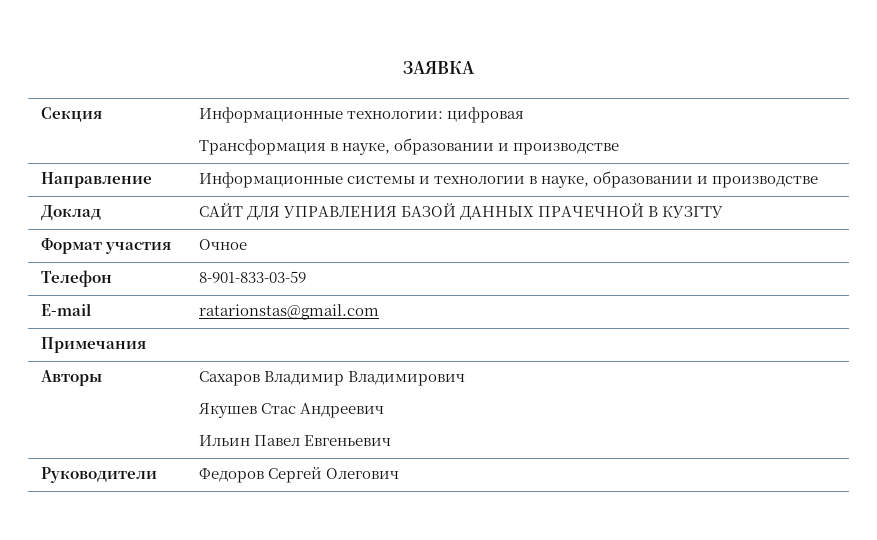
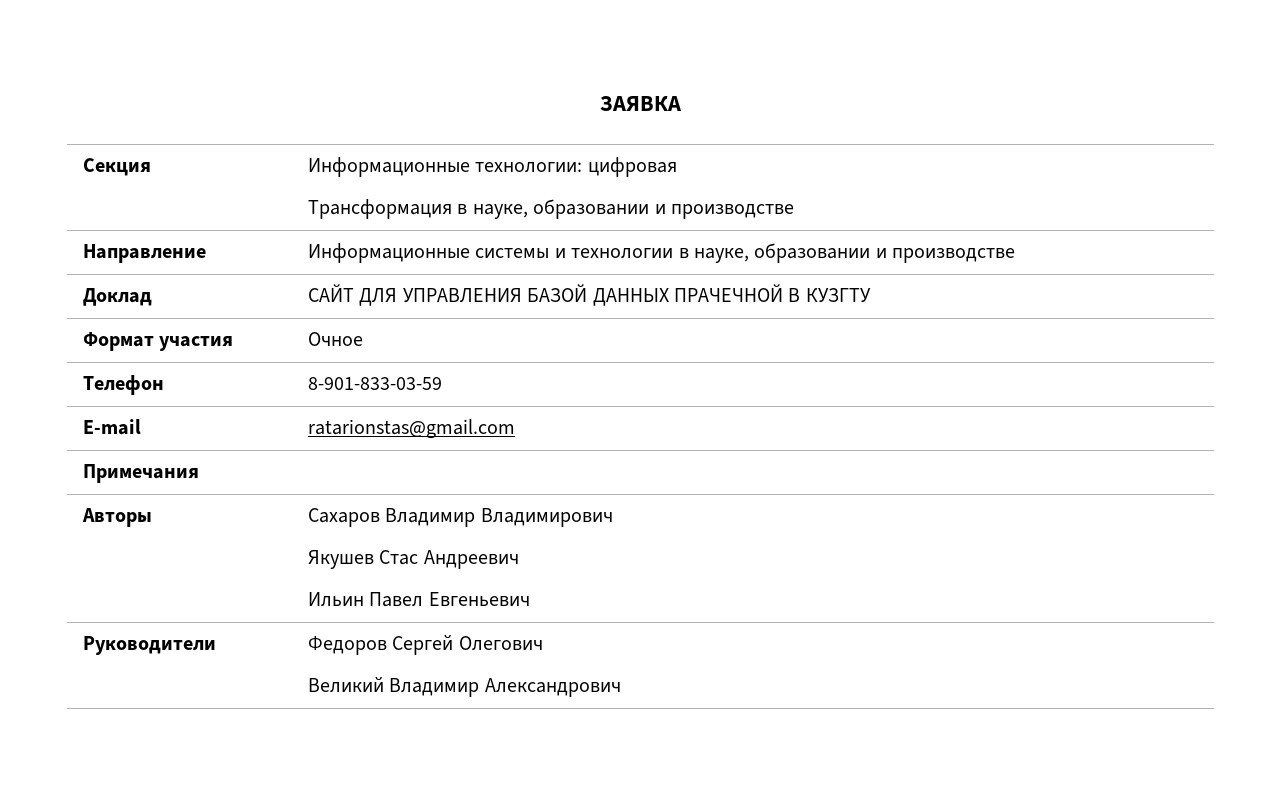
(399, 473) none -> [307,676,621,697] // Великий Владимир Александрович

